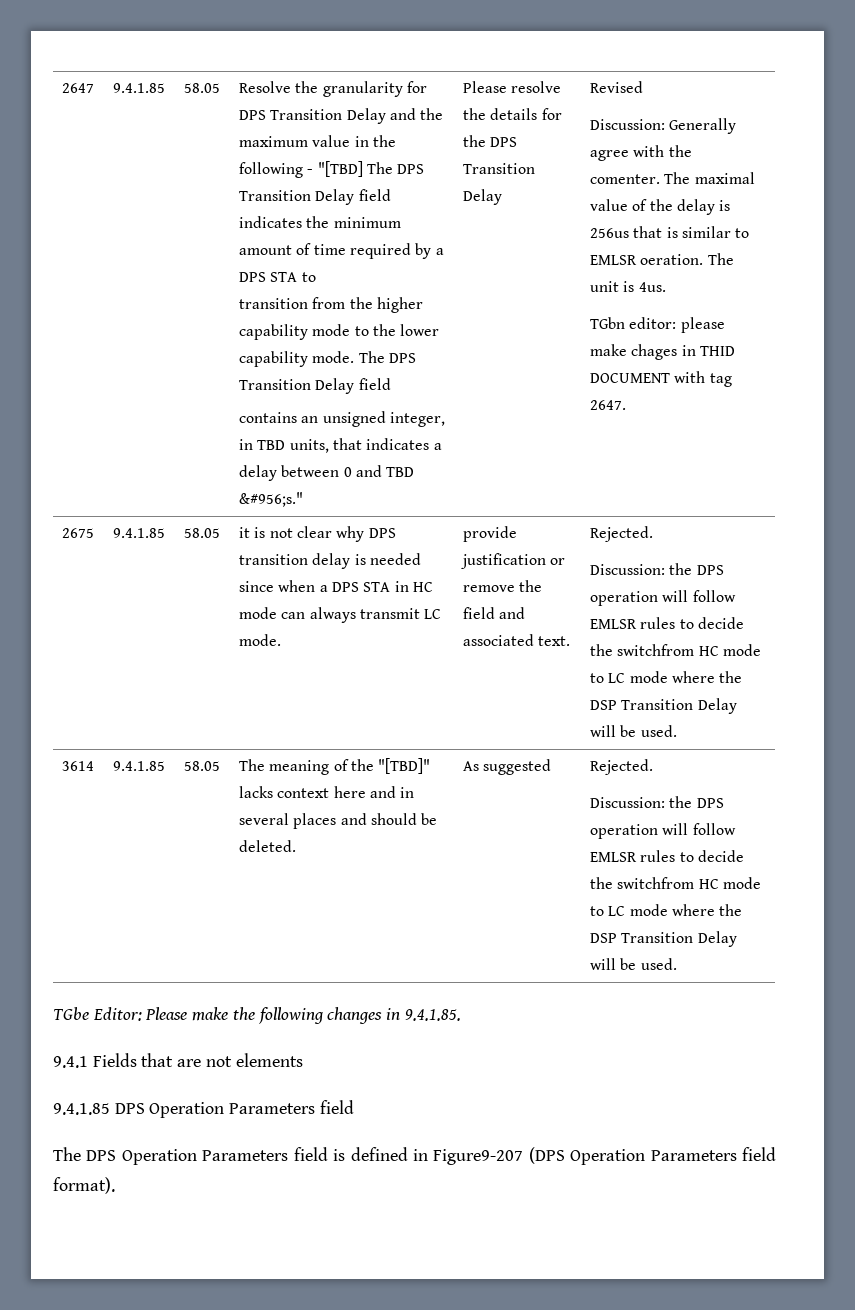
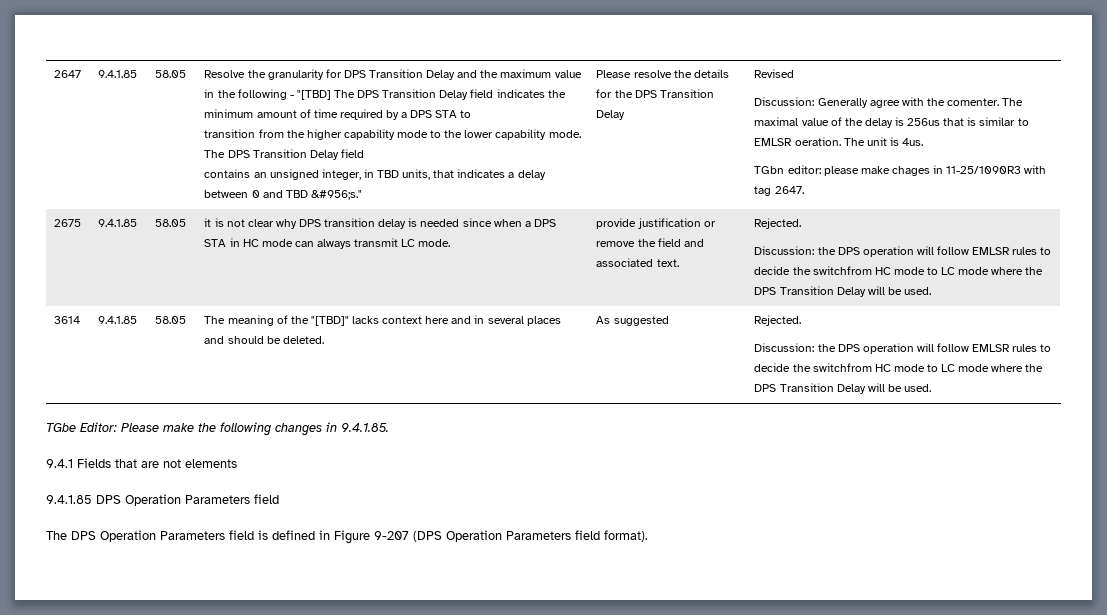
[699,346,735,356] [590,373,671,383] THID DOCUMENT -> [946,166,1022,174] 11-25/1090R3
[590,700,618,710] DSP -> [754,287,777,295] DPS
[590,933,618,943] DSP -> [754,384,777,392] DPS
[433,1149,524,1165] Figure9-207 -> [334,530,409,544] Figure 9-207

